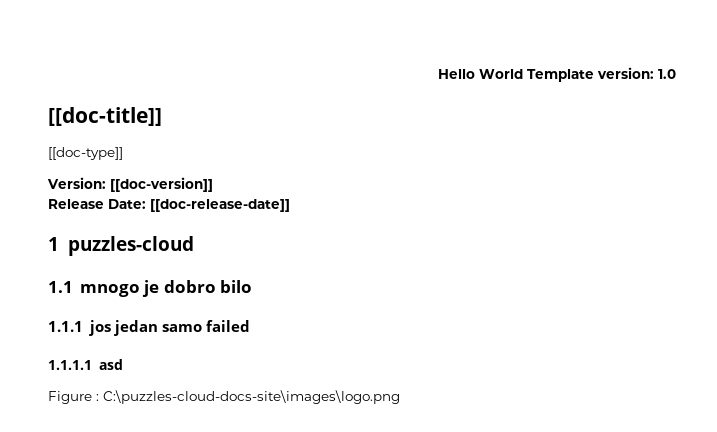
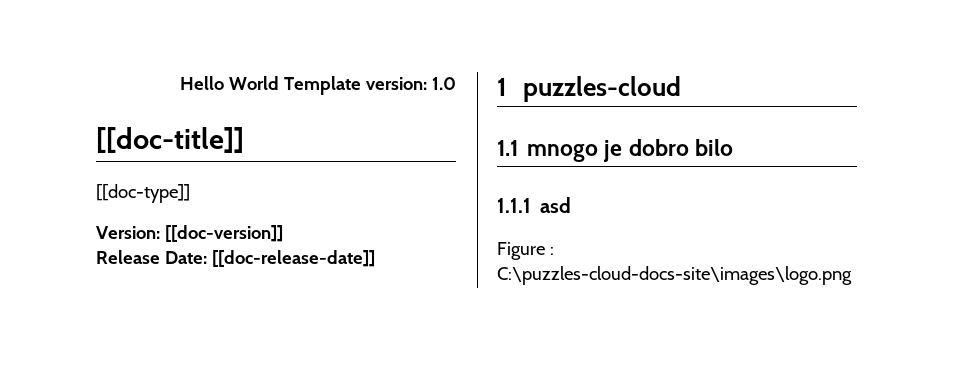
[88,320,250,336] [48,360,92,370] jos jedan samo failed // 1.1.1.1 -> (531, 205) none

